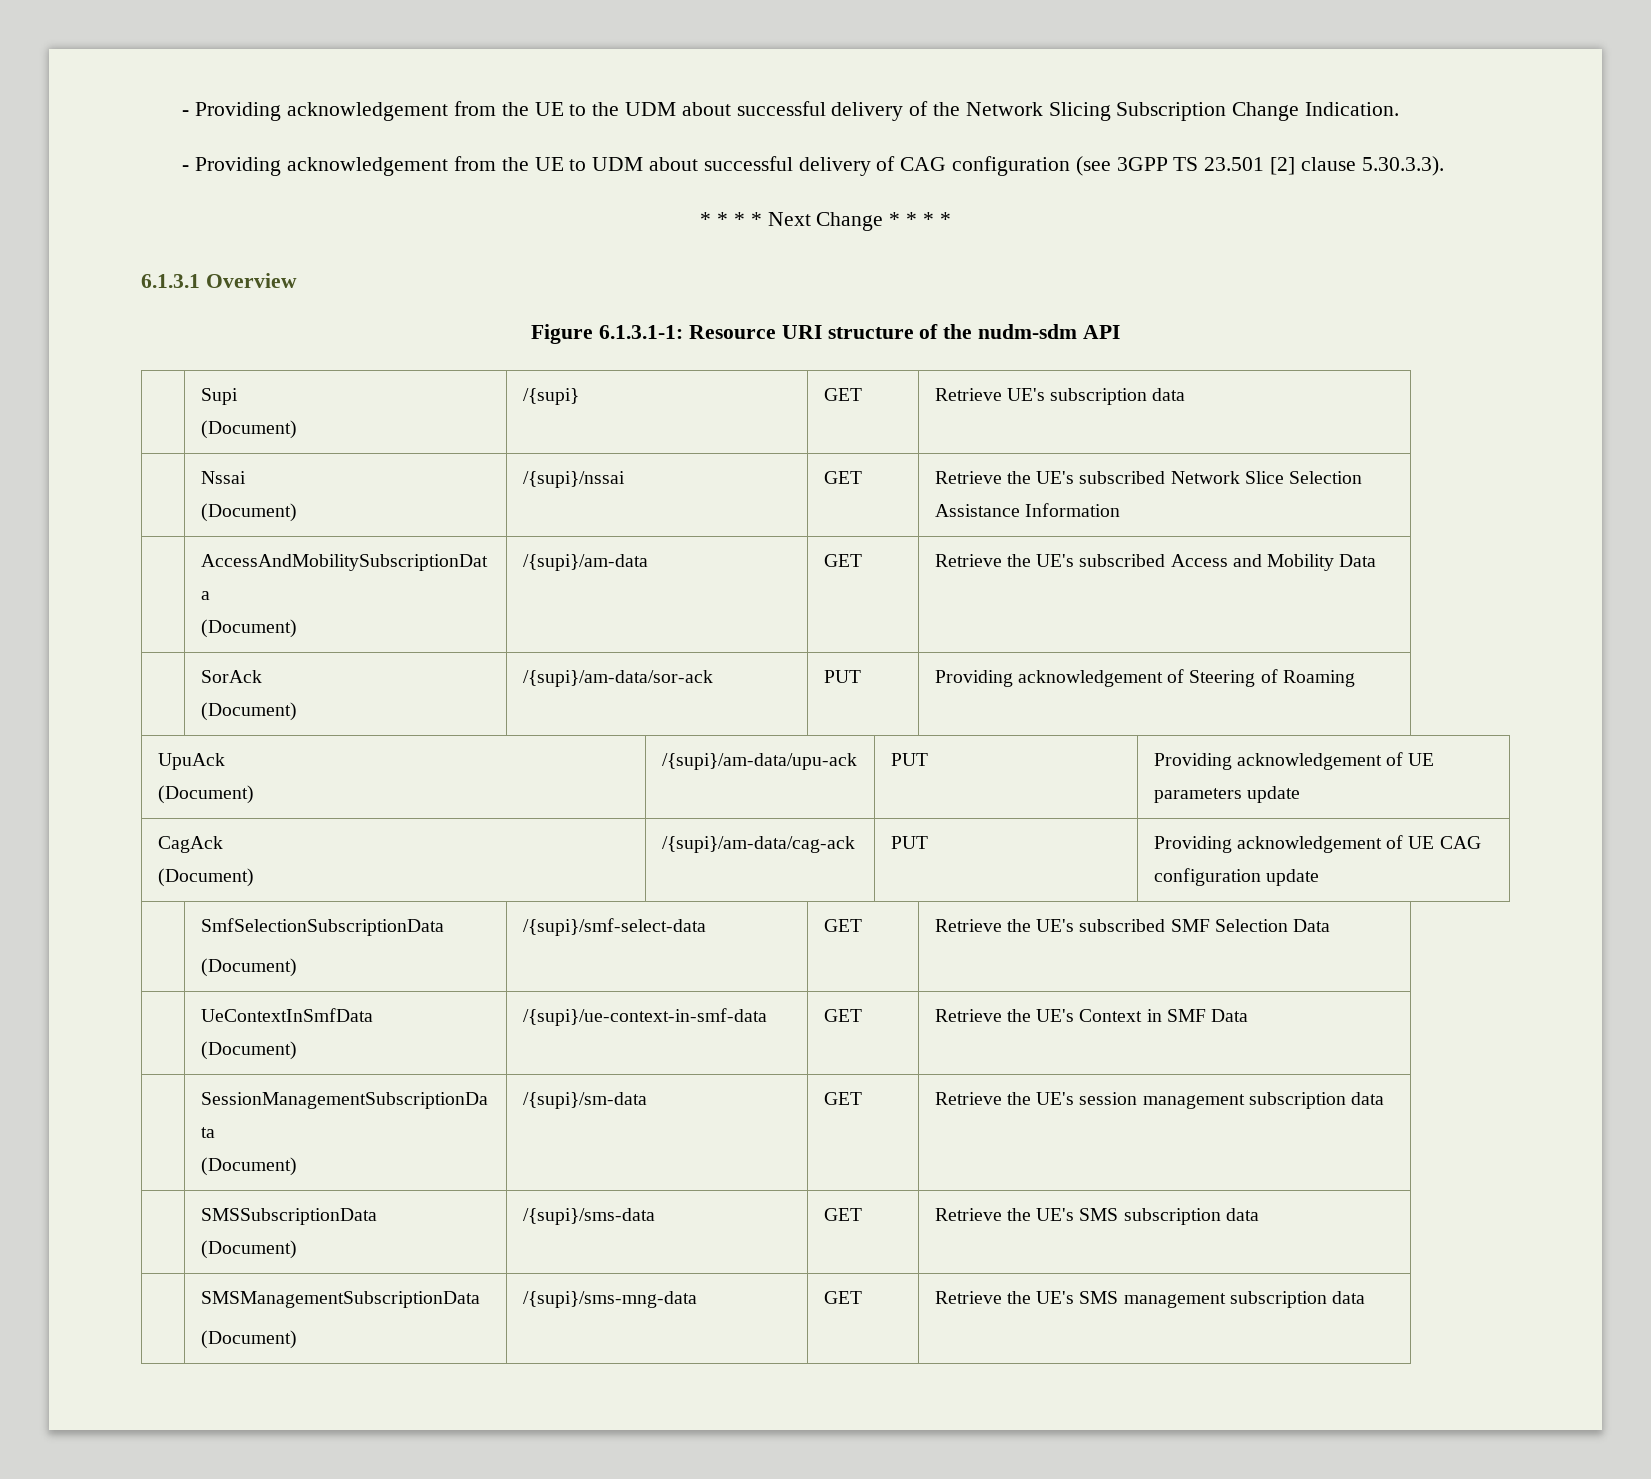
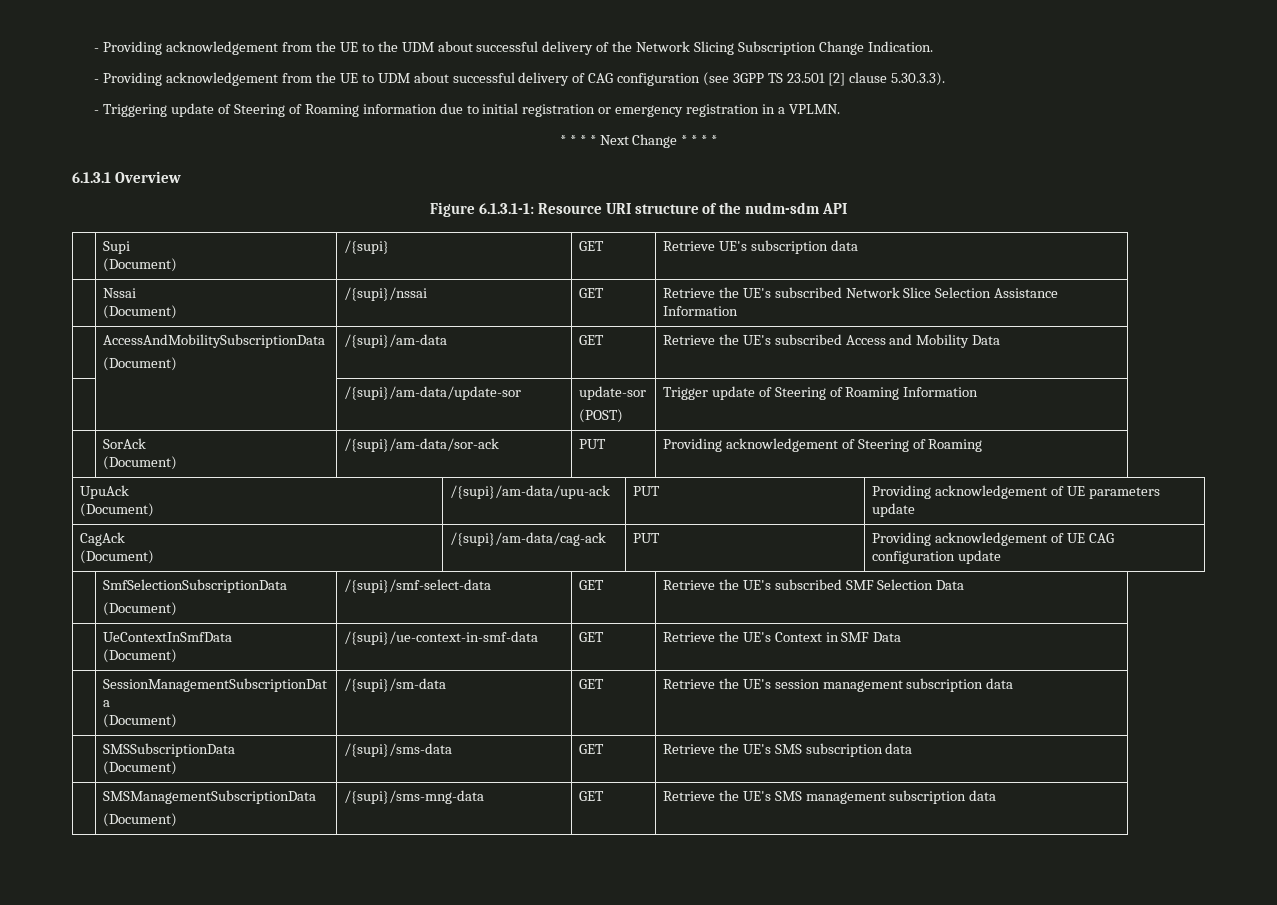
(1444, 166) none -> [94,103,840,117] // - Triggering update of Steering of Roaming information due to initial registration or emergency registration in a VPLMN.
(1377, 560) none -> [343,386,521,400] [578,386,646,400] [578,409,623,423] [662,386,979,400] // | | /{supi}/am-data/update-sor | update-sor // (POST) | Trigger update of Steering of Roaming Information

